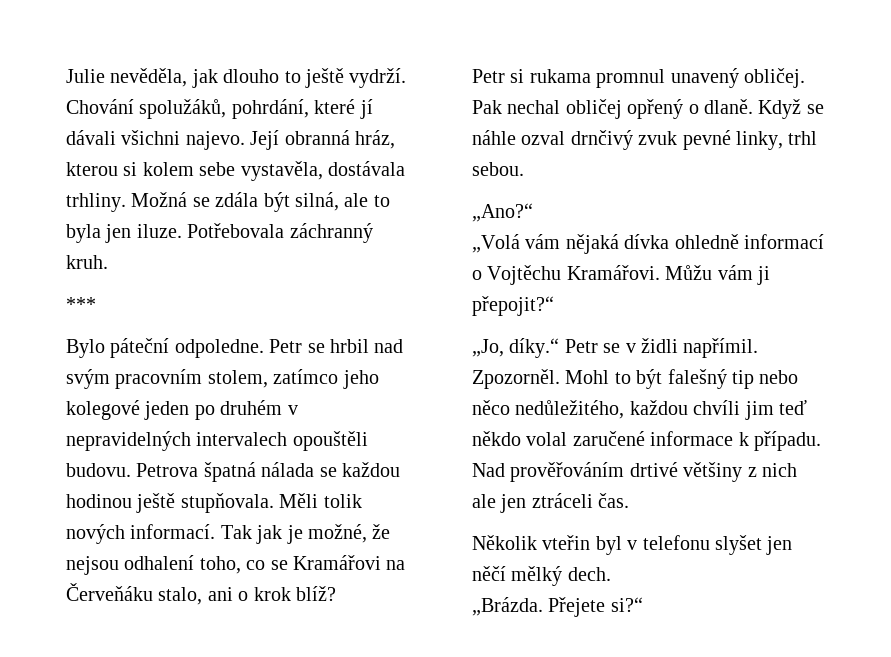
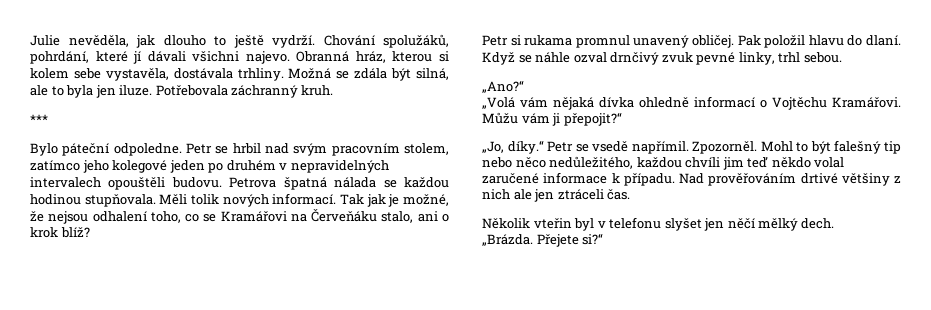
[250,130,350,150] Její obranná -> [296,51,350,62] Obranná
[136,493,176,513] ještě -> (81, 199) none
[507,99,753,119] nechal obličej opřený o dlaně. -> [764,35,902,48] položil hlavu do dlaní.
[625,338,678,353] v židli -> [592,141,629,152] vsedě

